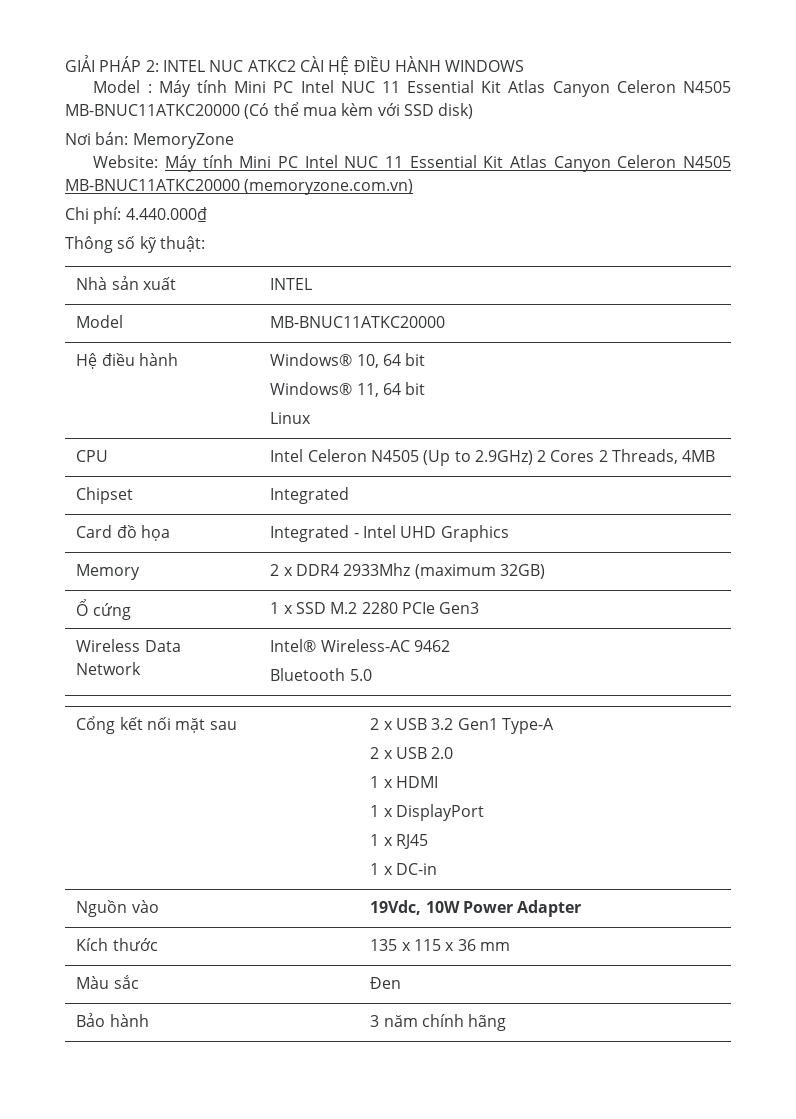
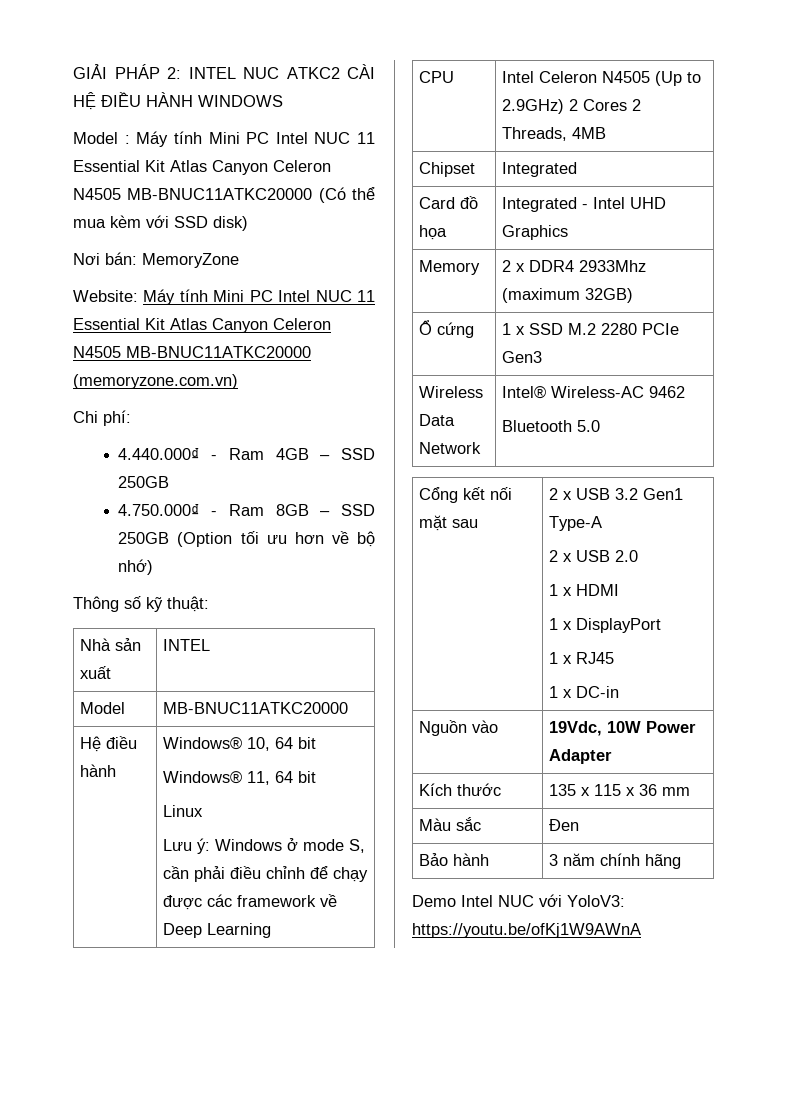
(122, 215) none -> (131, 418) //
(207, 215) none -> [211,448,375,460] [118,476,170,488] [118,504,375,516] [118,531,375,547] [118,559,154,575] - Ram 4GB – SSD 250GB // 4.750.000₫ - Ram 8GB – SSD 250GB (Option tối ưu hơn về bộ nhớ)
(312, 418) none -> [162,838,365,854] [162,866,368,882] [162,894,337,910] [162,923,271,938] // Lưu ý: Windows ở mode S, cần phải điều chỉnh để chạy được các framework về Deep Learning
(507, 1022) none -> [412,894,625,907] [412,923,641,938] // Demo Intel NUC với YoloV3: https://youtu.be/ofKj1W9AWnA

